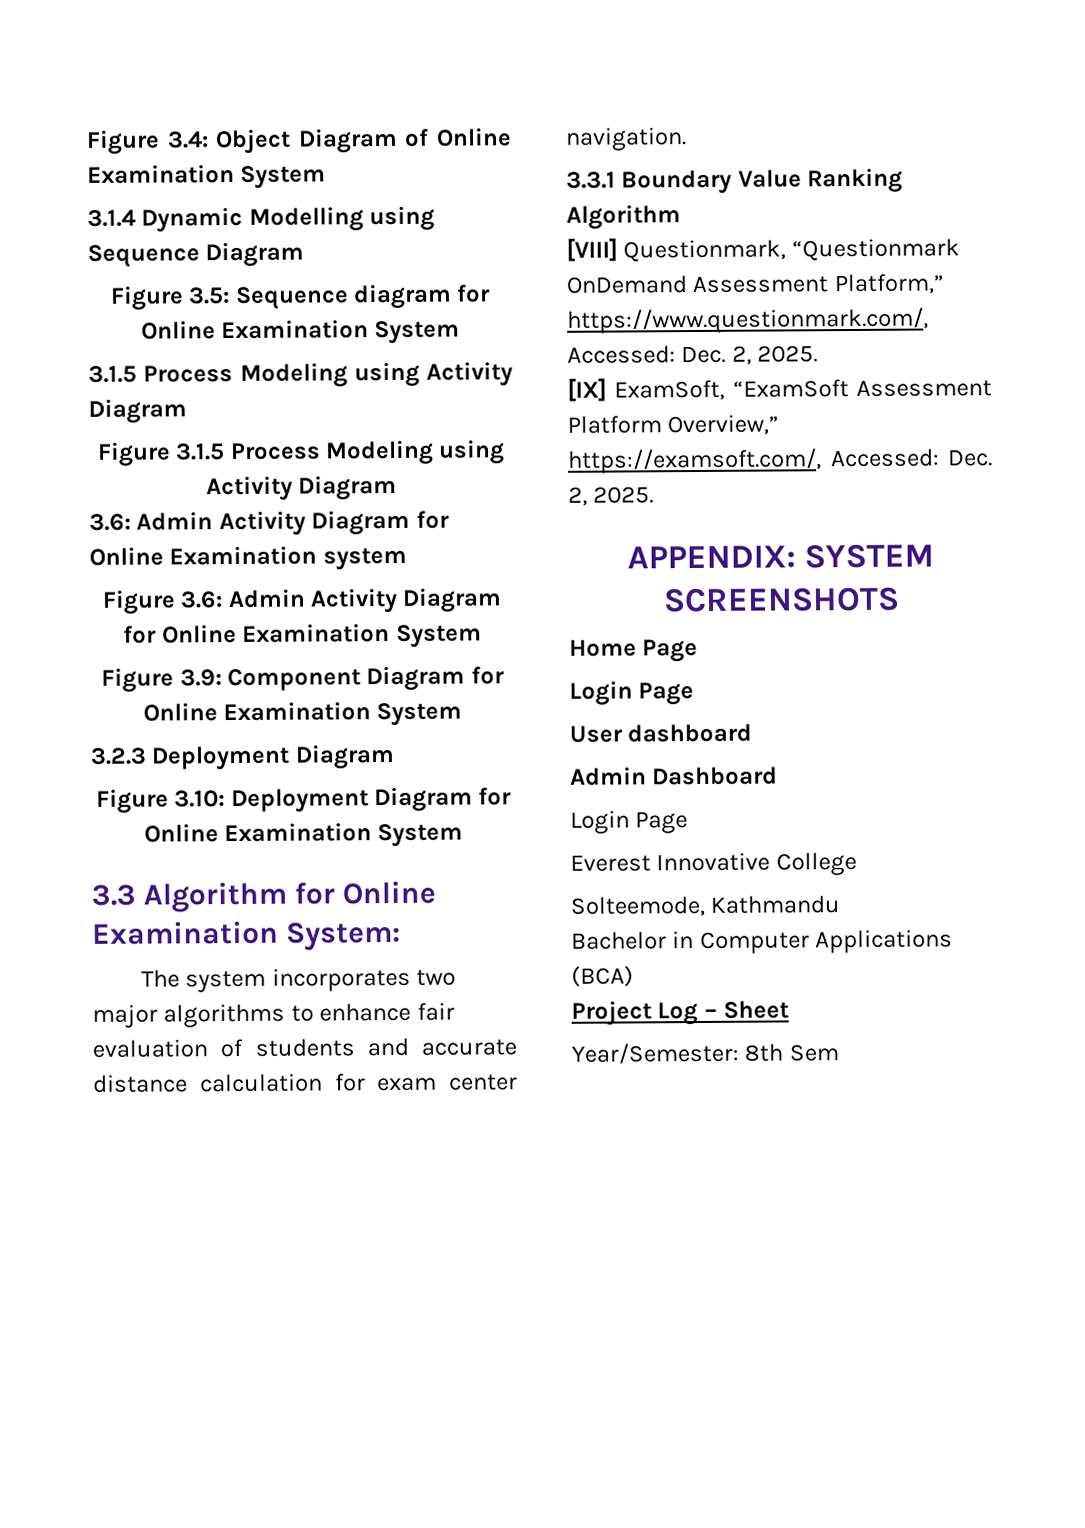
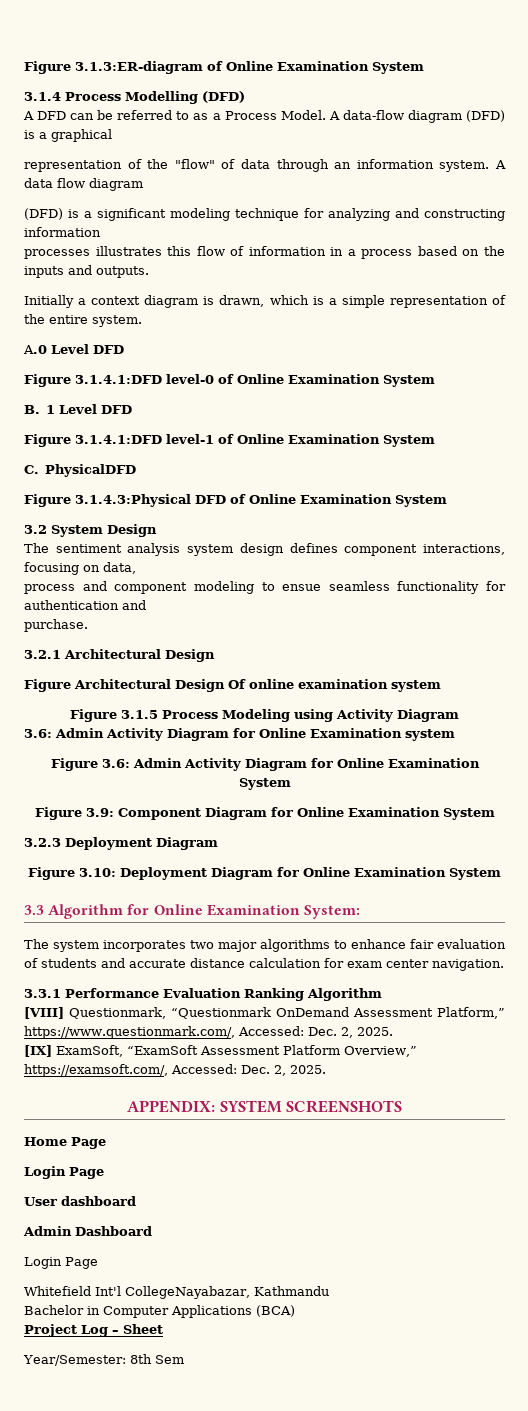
[86,127,398,155] Figure 3.4: Object Diagram -> [24,61,203,74] Figure 3.1.3:ER-diagram
[141,205,436,233] [87,241,305,268] [109,283,492,311] [140,319,461,345] [88,361,513,388] [88,398,187,424] Dynamic Modelling using Sequence Diagram // Figure 3.5: Sequence diagram for Online Examination System // 3.1.5 Process Modeling using Activity Diagram -> [65,91,245,104] [23,110,506,123] [24,129,112,142] [24,159,507,172] [24,178,143,191] [24,208,505,221] [24,227,101,237] [24,246,506,259] [24,265,149,278] [24,295,506,308] [24,314,142,327] [23,344,124,354] [24,374,435,387] [24,404,133,414] [24,434,435,447] [24,464,137,477] [24,494,447,507] [24,524,157,537] [24,543,506,556] [24,562,136,575] [24,581,506,594] [24,600,146,610] [24,619,88,632] [24,649,215,662] [24,679,441,692] Process Modelling (DFD) // A DFD can be referred to as a Process Model. A data-flow diagram (DFD) is a graphical // representation of the "flow" of data through an information system. A data flow diagram // (DFD) is a significant modeling technique for analyzing and constructing information // processes illustrates this flow of information in a process based on the inputs and outputs. // Initially a context diagram is drawn, which is a simple representation of the entire system. // A.0 Level DFD // Figure 3.1.4.1:DFD level-0 of Online Examination System // B. 1 Level DFD // Figure 3.1.4.1:DFD level-1 of Online Examination System // C. PhysicalDFD // Figure 3.1.4.3:Physical DFD of Online Examination System // 3.2 System Design // The sentiment analysis system design defines component interactions, focusing on data, // process and component modeling to ensue seamless functionality for authentication and // purchase. // 3.2.1 Architectural Design // Figure Architectural Design Of online examination system
[621,169,802,195] Boundary Value -> [65,988,241,998] Performance Evaluation
[570,851,857,876] [570,895,705,917] Everest Innovative College // Solteemode, -> [24,1286,250,1299] Whitefield Int'l CollegeNayabazar,

